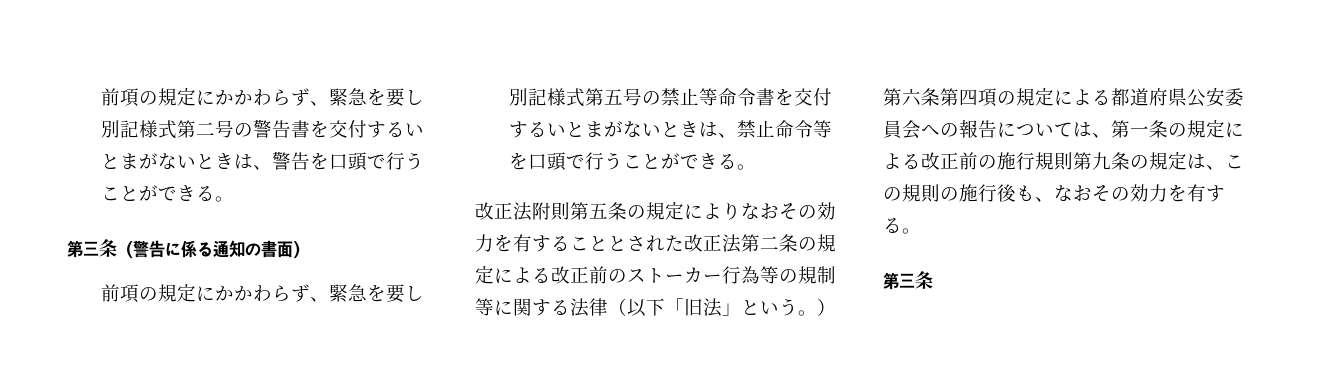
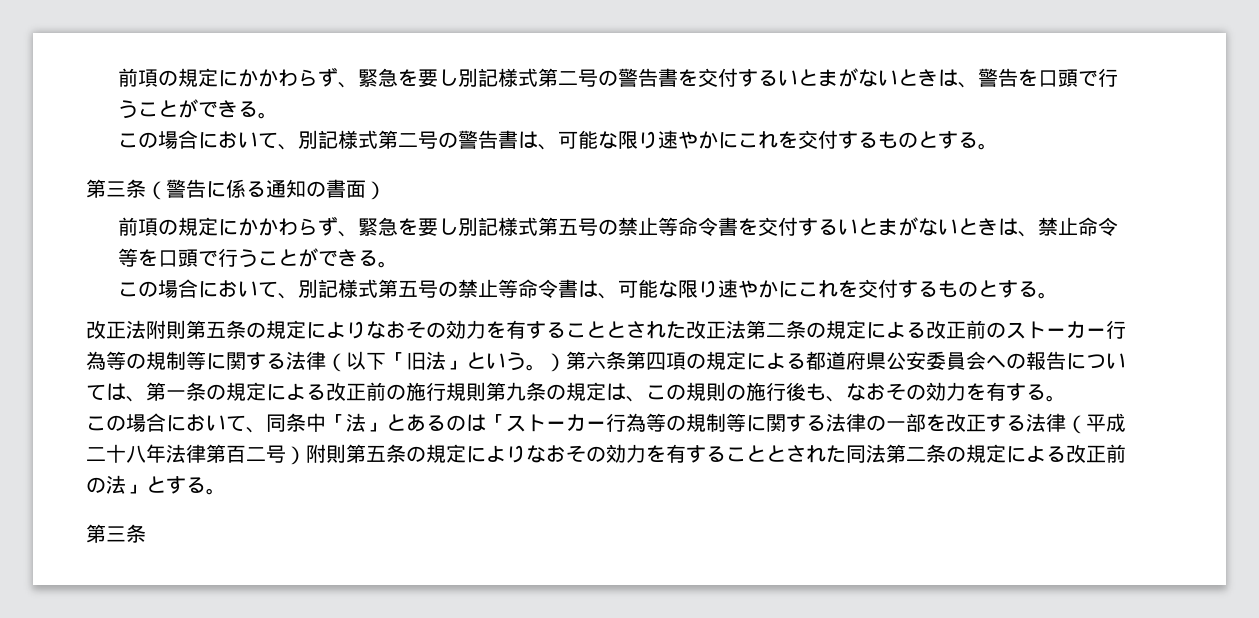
(234, 199) none -> [118,130,999,150] // この場合において、別記様式第二号の警告書は、可能な限り速やかにこれを交付するものとする。
(756, 167) none -> [118,279,1059,299] // この場合において、別記様式第五号の禁止等命令書は、可能な限り速やかにこれを交付するものとする。
(921, 231) none -> [86,413,1126,434] [86,444,1126,465] [86,475,226,495] // この場合において、同条中「法」とあるのは「ストーカー行為等の規制等に関する法律の一部を改正する法律（平成二十八年法律第百二号）附則第五条の規定によりなおその効力を有することとされた同法第二条の規定による改正前の法」とする。

